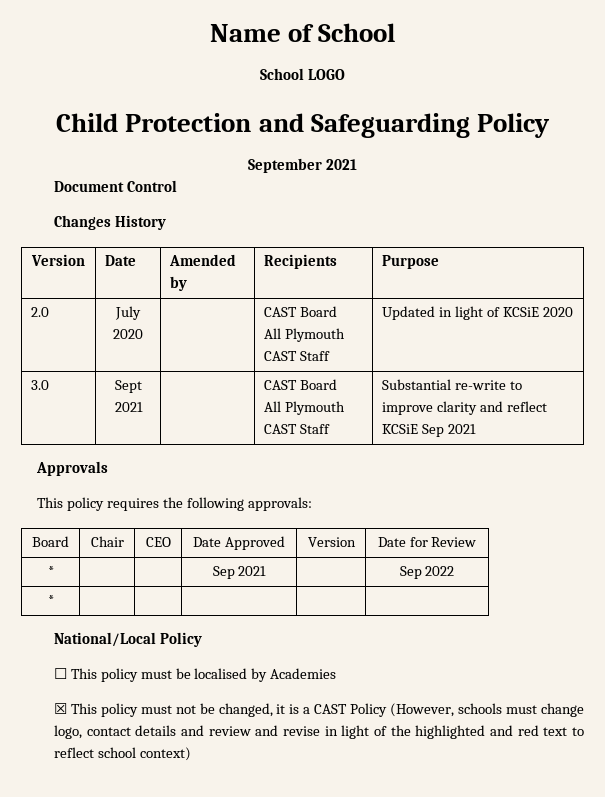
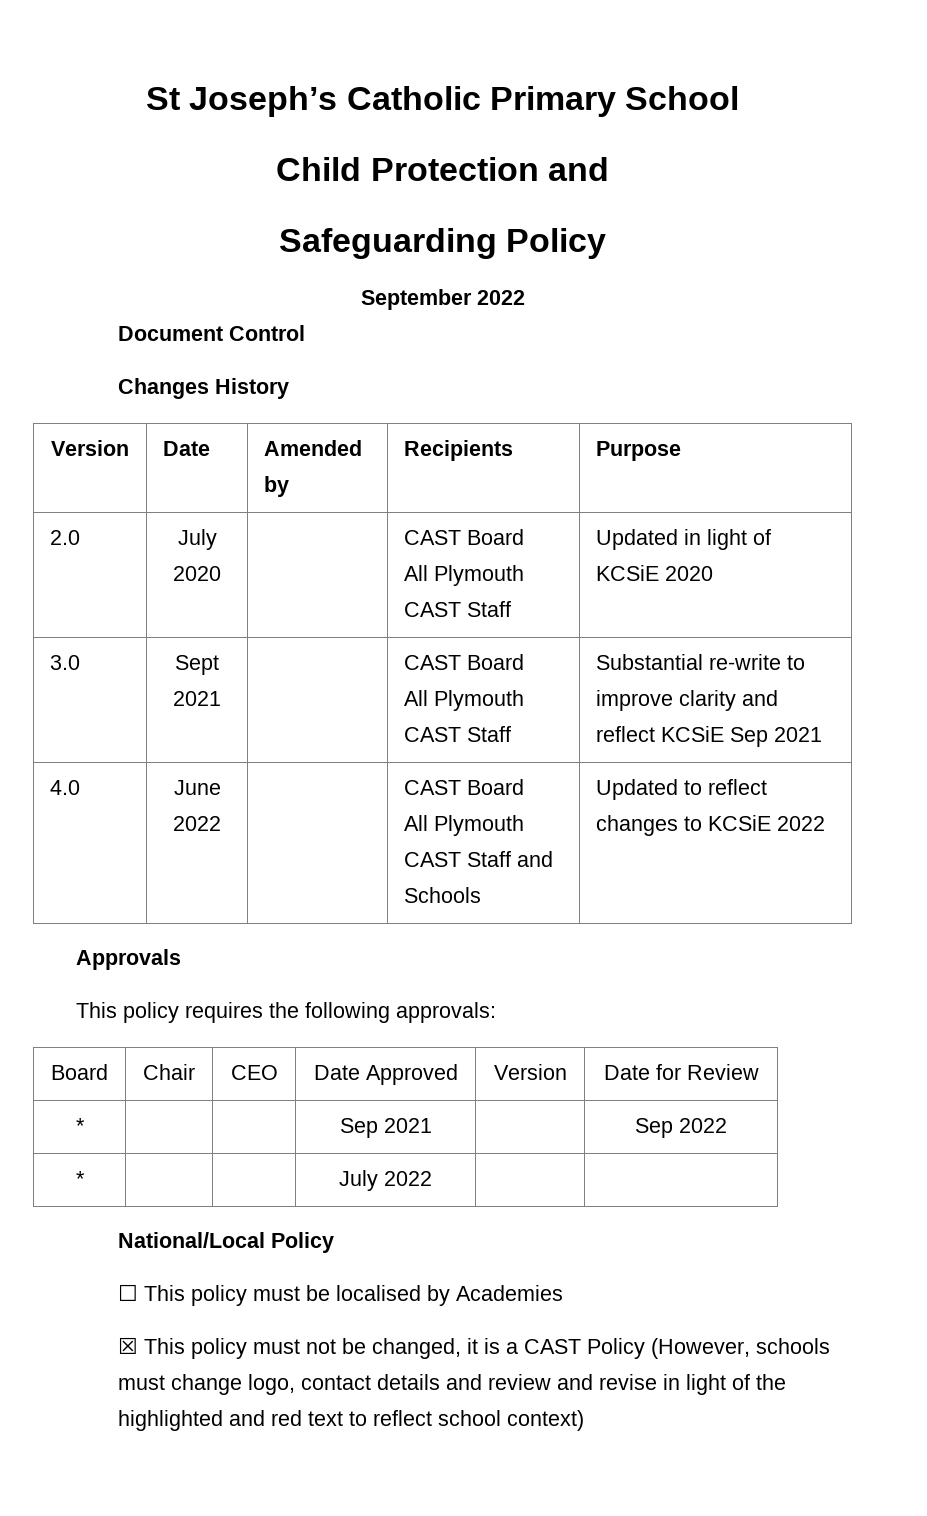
[209,23,396,42] [260,68,345,80] Name of School // School LOGO -> [146,86,739,117] St Joseph’s Catholic Primary School
(304, 122) none -> (609, 169) //
[325,159,357,170] 2021 -> [476,290,525,305] 2022
(477, 429) none -> [50,780,81,795] [173,780,221,795] [173,816,221,831] [404,779,525,795] [404,815,525,836] [404,851,554,867] [404,887,482,903] [596,779,768,800] [596,815,826,836] // 4.0 | June 2022 | | CAST Board // All Plymouth CAST Staff and Schools | Updated to reflect changes to KCSiE 2022
(54, 600) none -> [339,1170,432,1191] July 2022

